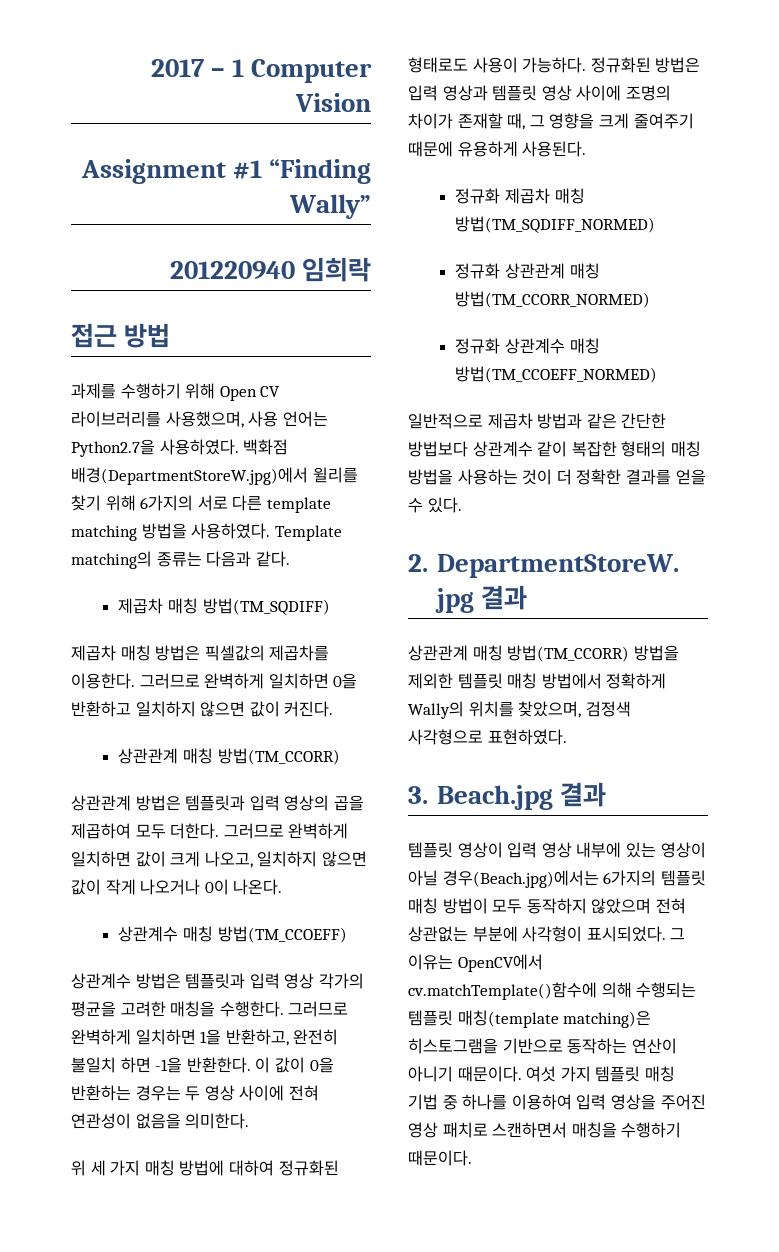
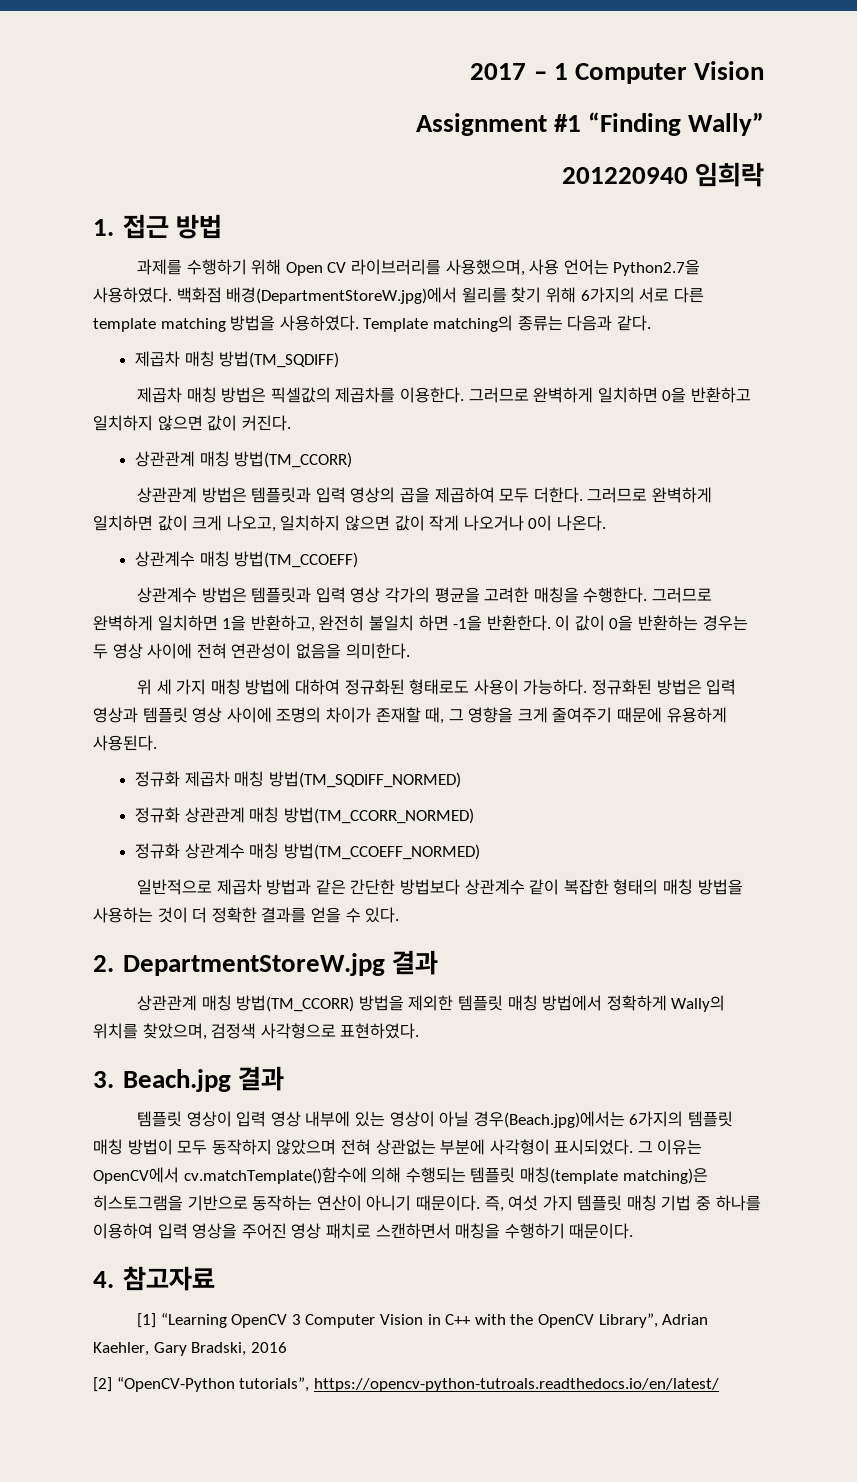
(371, 269) none -> [93,219,114,236] 1.
(522, 1074) none -> [484,1196,504,1212] 즉,
(472, 1158) none -> [93,1266,215,1291] [137,1313,709,1328] [93,1342,287,1356] [93,1377,719,1392] // 4. 참고자료 // [1] “Learning OpenCV 3 Computer Vision in C++ with the OpenCV Library”, Adrian Kaehler, Gary Bradski, 2016 // [2] “OpenCV-Python tutorials”, https://opencv-python-tutroals.readthedocs.io/en/latest/

